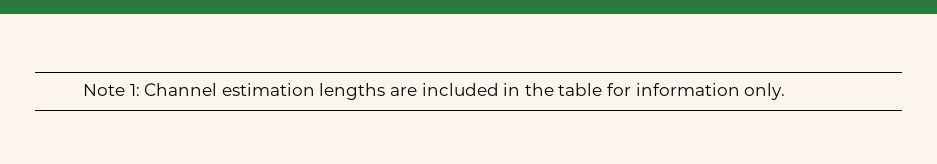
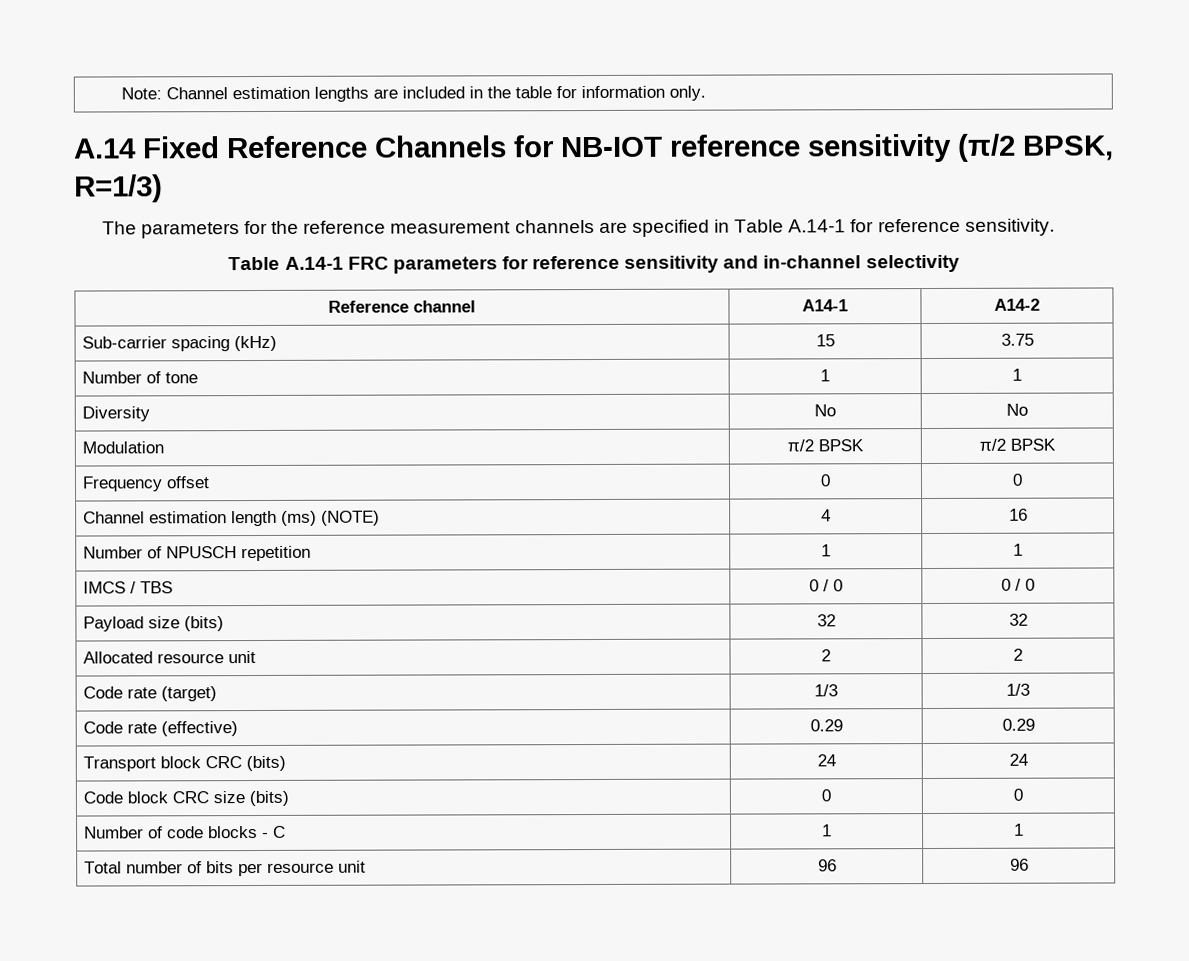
[83,84,140,96] Note 1: -> [121,87,163,100] Note:
(786, 91) none -> [73,133,1114,163] [74,174,163,203] [101,218,1055,239] [228,254,960,274] [328,300,476,313] [802,299,848,312] [994,298,1040,311] [81,335,277,352] [815,334,835,347] [1000,333,1034,346] [81,371,198,384] [820,369,830,382] [1012,368,1022,381] [81,406,150,422] [814,404,836,417] [1006,403,1028,416] [81,441,164,454] [787,439,864,452] [979,438,1056,451] [81,476,210,492] [820,474,831,487] [1012,473,1023,486] [82,510,380,527] [821,509,831,522] [1008,508,1028,521] [82,545,311,562] [821,544,831,557] [1013,543,1023,556] [82,581,173,594] [809,579,843,592] [1001,578,1035,591] [82,616,224,632] [816,614,836,627] [1008,613,1028,626] [82,651,256,664] [821,649,831,662] [1013,648,1023,661] [82,686,217,702] [814,684,838,697] [1006,683,1030,696] [82,721,238,737] [809,719,843,732] [1001,718,1035,731] [82,755,286,772] [816,754,836,767] [1008,753,1028,766] [82,790,289,807] [821,789,831,802] [1013,788,1023,801] [83,825,286,839] [822,824,832,837] [1014,823,1024,836] [83,860,366,877] [817,859,837,872] [1009,858,1029,871] // A.14 Fixed Reference Channels for NB-IOT reference sensitivity (π/2 BPSK, R=1/3) // The parameters for the reference measurement channels are specified in Table A.14-1 for reference sensitivity. // Table A.14-1 FRC parameters for reference sensitivity and in-channel selectivity // Reference channel | A14-1 | A14-2 // Sub-carrier spacing (kHz) | 15 | 3.75 // Number of tone | 1 | 1 // Diversity | No | No // Modulation | π/2 BPSK | π/2 BPSK // Frequency offset | 0 | 0 // Channel estimation length (ms) (NOTE) | 4 | 16 // Number of NPUSCH repetition | 1 | 1 // IMCS / TBS | 0 / 0 | 0 / 0 // Payload size (bits) | 32 | 32 // Allocated resource unit | 2 | 2 // Code rate (target) | 1/3 | 1/3 // Code rate (effective) | 0.29 | 0.29 // Transport block CRC (bits) | 24 | 24 // Code block CRC size (bits) | 0 | 0 // Number of code blocks - C | 1 | 1 // Total number of bits per resource unit | 96 | 96

